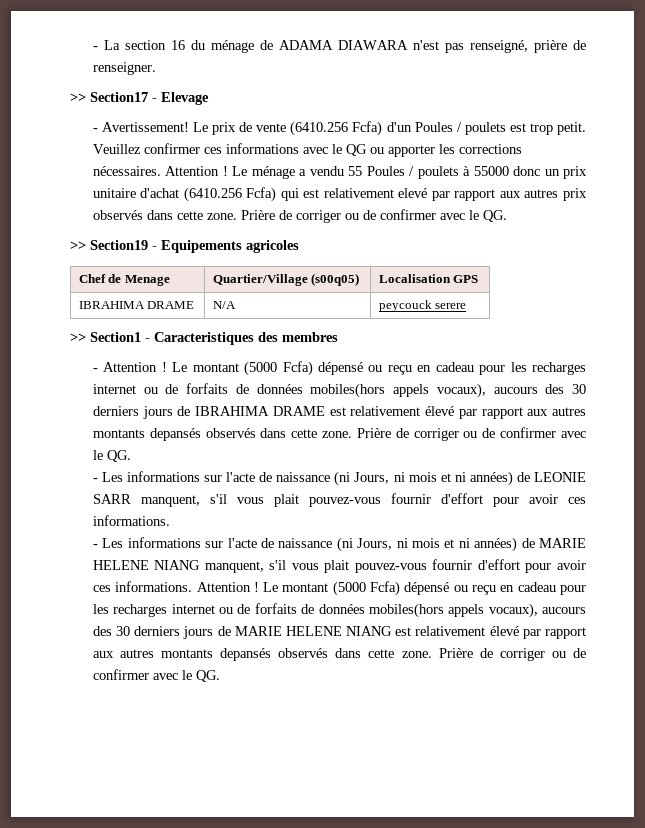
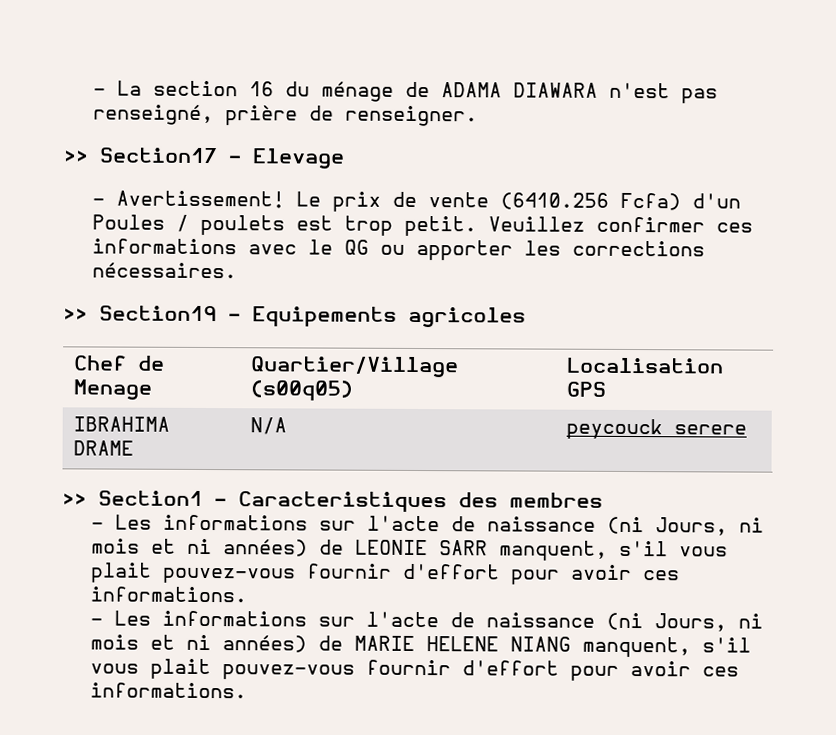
[165,166,588,179] [92,187,588,202] [92,209,507,223] Attention ! Le ménage a vendu 55 Poules / poulets à 55000 donc un prix unitaire d'achat (6410.256 Fcfa) qui est relativement elevé par rapport aux autres prix observés dans cette zone. Prière de corriger ou de confirmer avec le QG. -> (237, 270) none
[92,361,586,376] [92,383,587,398] [92,406,587,419] [92,427,587,441] [92,450,131,462] // - Attention ! Le montant (5000 Fcfa) dépensé ou reçu en cadeau pour les recharges internet ou de forfaits de données mobiles(hors appels vocaux), aucours des 30 derniers jours de IBRAHIMA DRAME est relativement élevé par rapport aux autres montants depansés observés dans cette zone. Prière de corriger ou de confirmer avec le QG. -> (603, 500) none
[196,581,587,596] [92,603,586,618] [92,626,586,639] [92,648,587,661] [92,669,220,682] Attention ! Le montant (5000 Fcfa) dépensé ou reçu en cadeau pour les recharges internet ou de forfaits de données mobiles(hors appels vocaux), aucours des 30 derniers jours de MARIE HELENE NIANG est relativement élevé par rapport aux autres montants depansés observés dans cette zone. Prière de corriger ou de confirmer avec le QG. -> (247, 690) none

